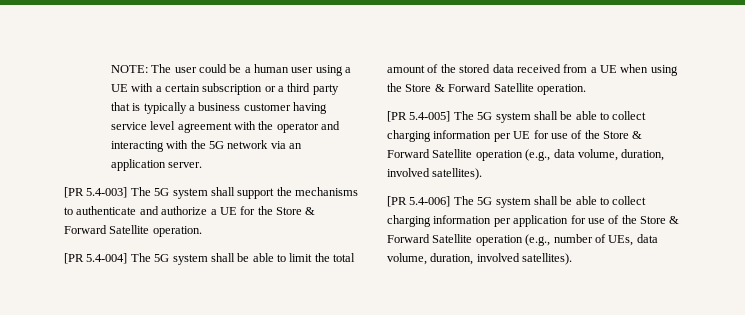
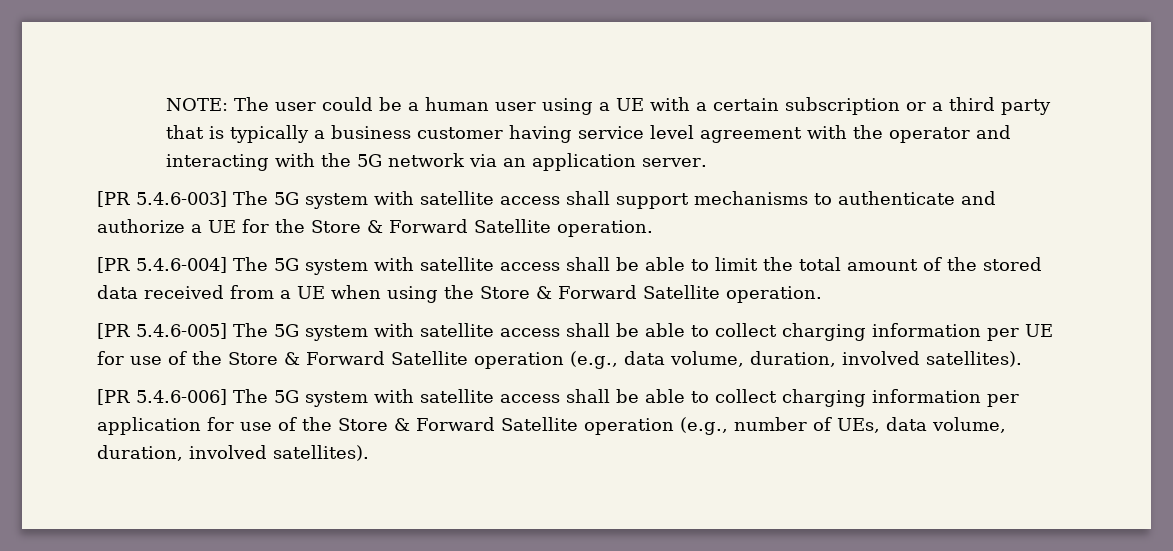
[86,187,208,199] 5.4-003] The 5G system -> [136,191,560,209] 5.4.6-003] The 5G system with satellite access
[276,187,292,196] the -> (689, 201) none
[86,253,208,265] 5.4-004] The 5G system -> [136,257,560,275] 5.4.6-004] The 5G system with satellite access
[409,111,531,123] 5.4-005] The 5G system -> [136,323,560,341] 5.4.6-005] The 5G system with satellite access
[409,196,531,208] 5.4-006] The 5G system -> [136,389,560,407] 5.4.6-006] The 5G system with satellite access

